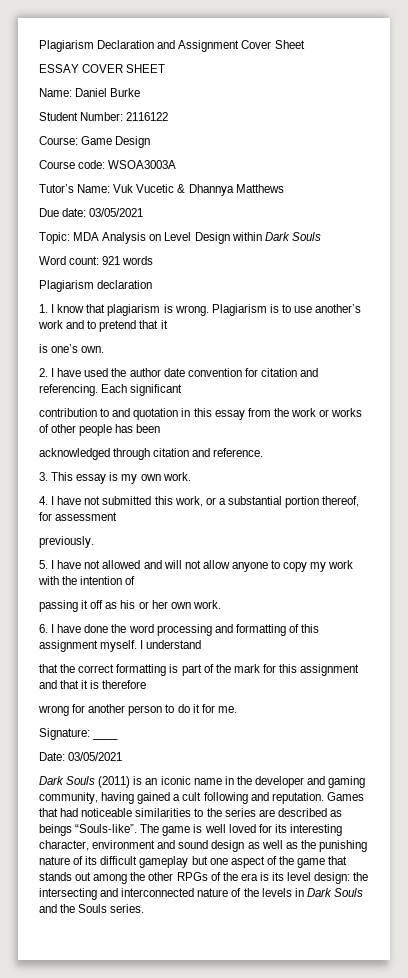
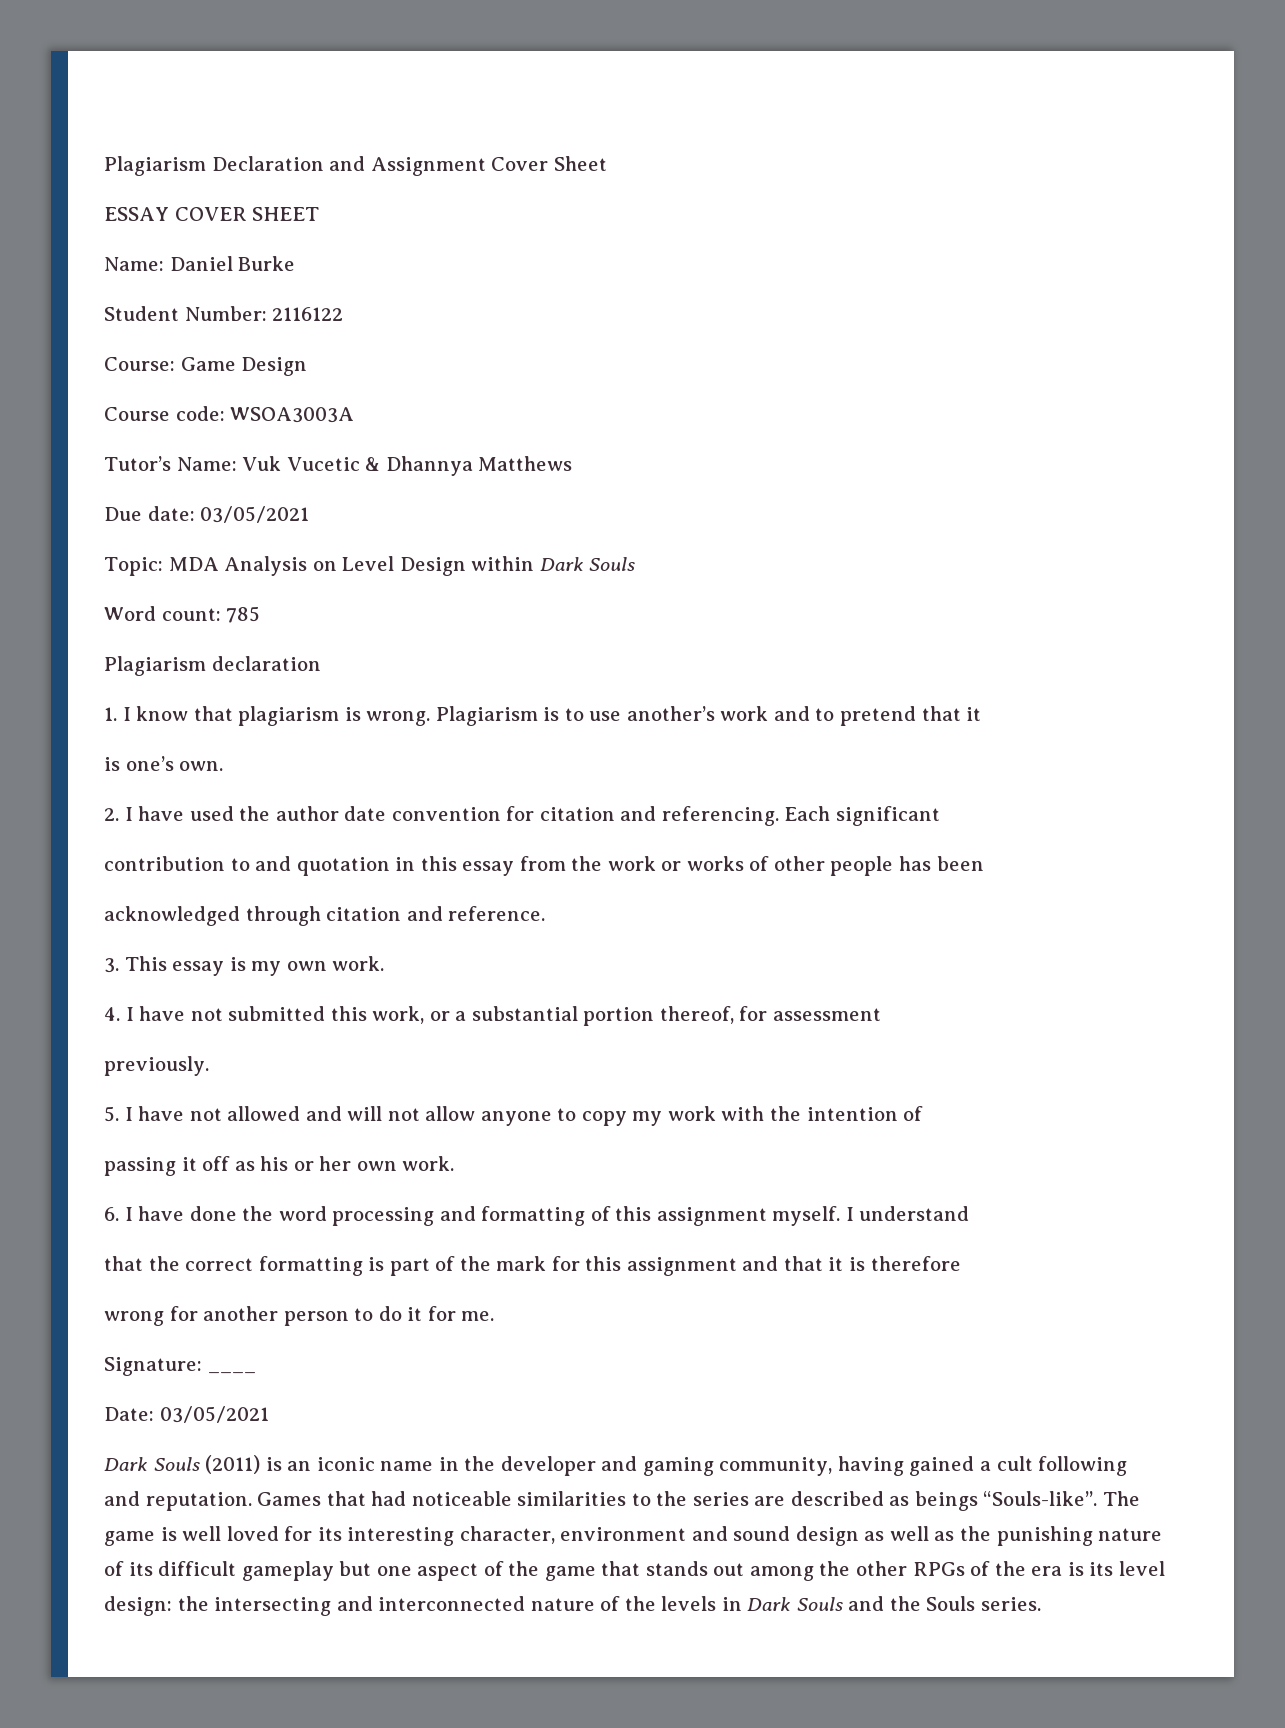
[102,256,154,265] 921 words -> [226,606,261,623] 785

